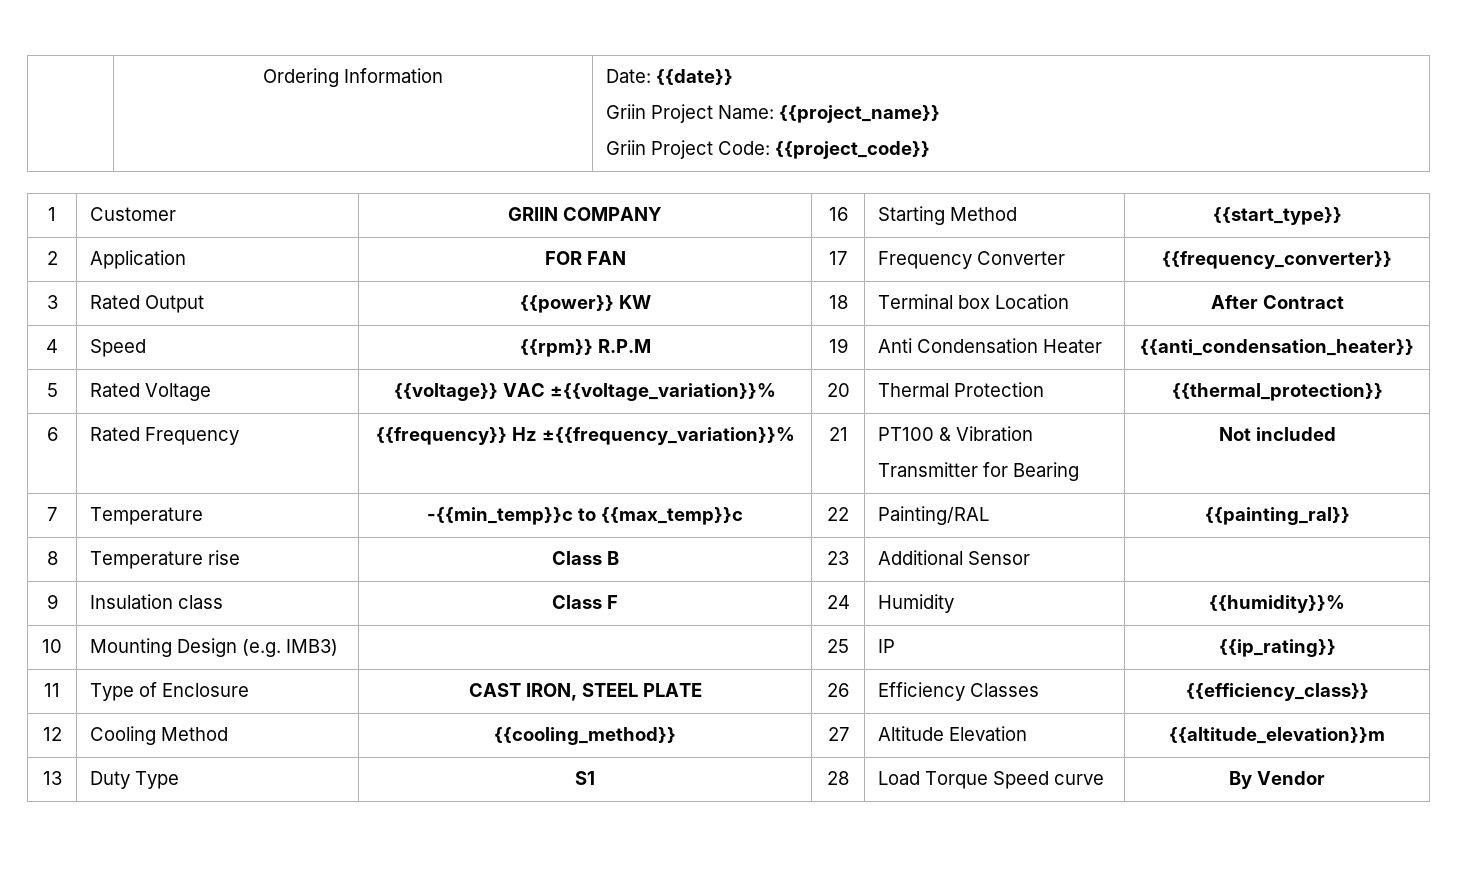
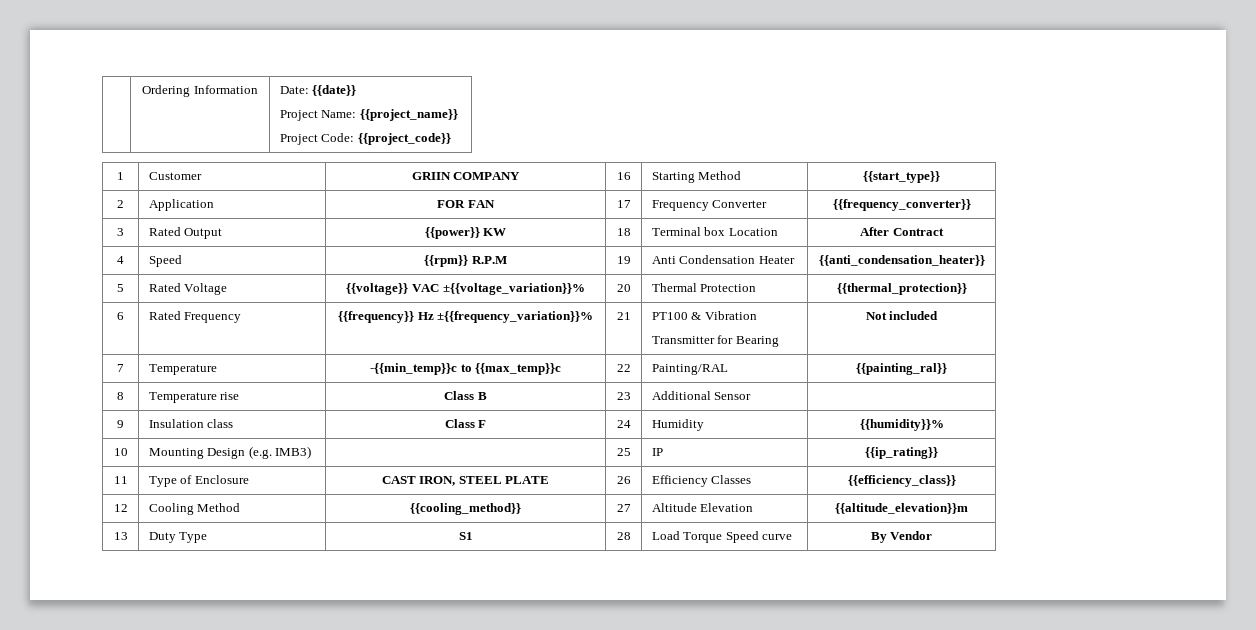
[605,104,646,119] Griin -> (357, 90) none
[605,140,646,155] Griin -> (458, 115) none

